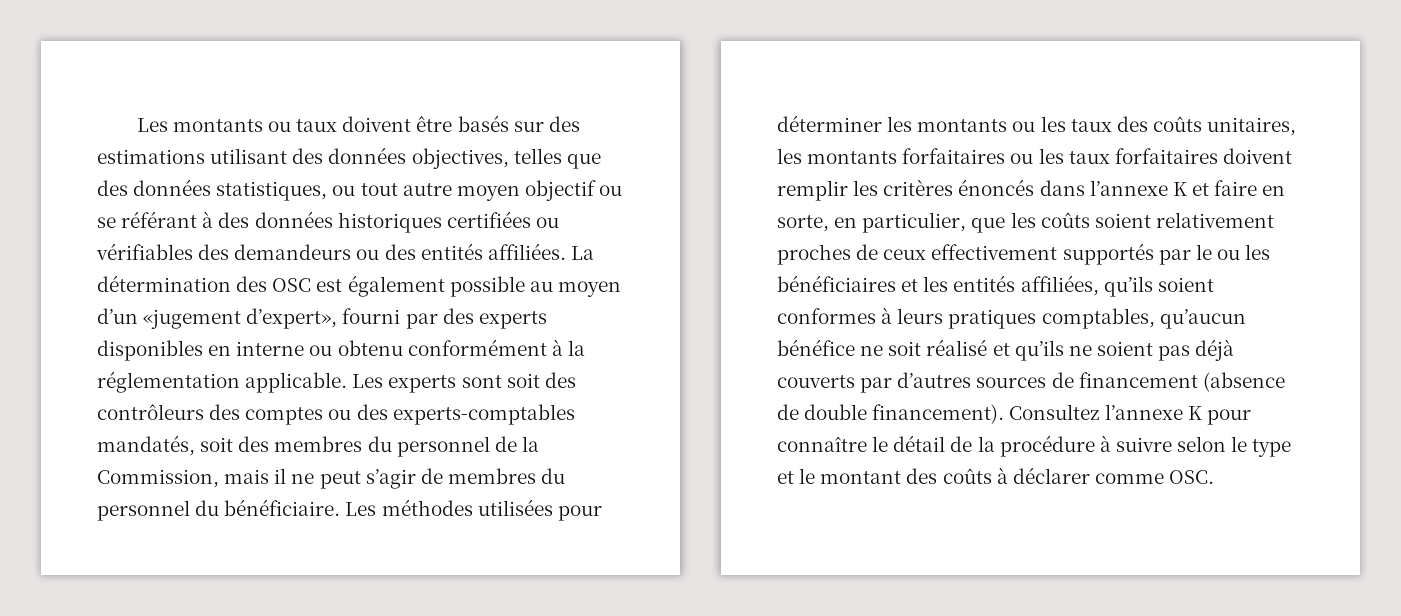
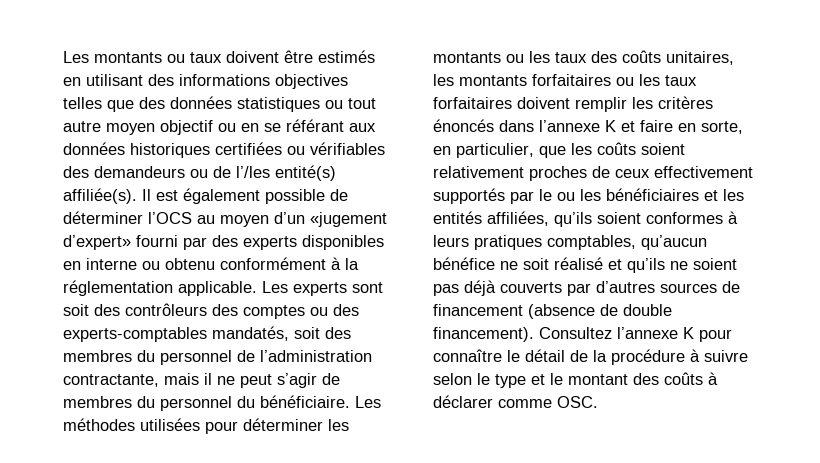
[457,115,580,132] [97,147,509,169] basés sur des estimations utilisant des données objectives, -> [318,50,375,63] [63,74,348,89] estimés en utilisant des informations objectives
[216,181,328,201] statistiques, -> [237,97,320,112] statistiques
(623, 190) none -> [241,123,259,132] en
[202,211,250,228] à des -> [349,123,376,132] aux
[384,243,594,260] [97,275,525,297] des entités affiliées. La détermination des OSC est également possible -> [213,165,336,181] [63,188,348,204] [63,211,192,224] de l’/les entité(s) affiliée(s). Il est également possible de déterminer l’OCS
[246,308,338,329] d’expert», -> [63,235,131,250] d’expert»
[521,436,539,452] [97,469,219,488] la Commission, -> [260,350,372,362] [63,374,159,387] l’administration contractante,

